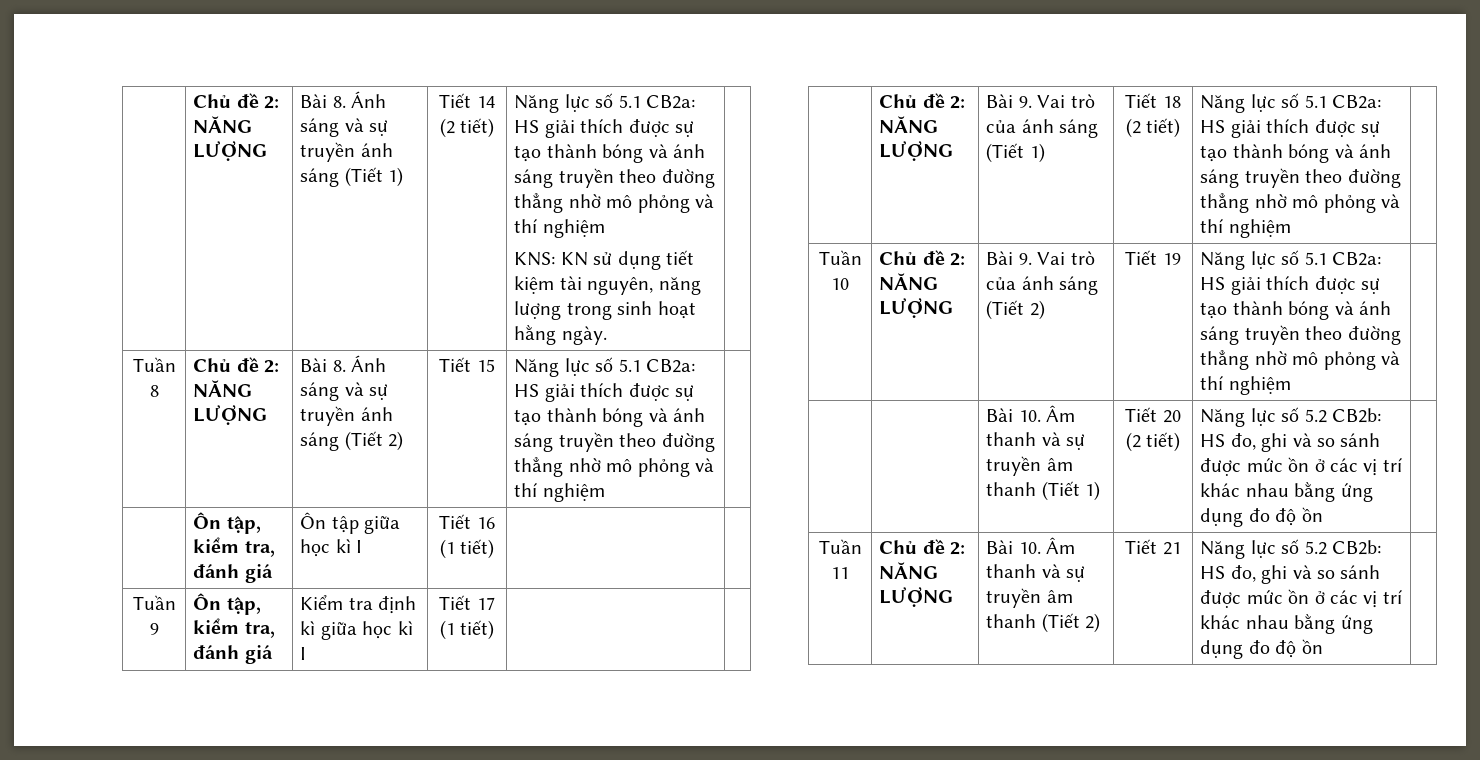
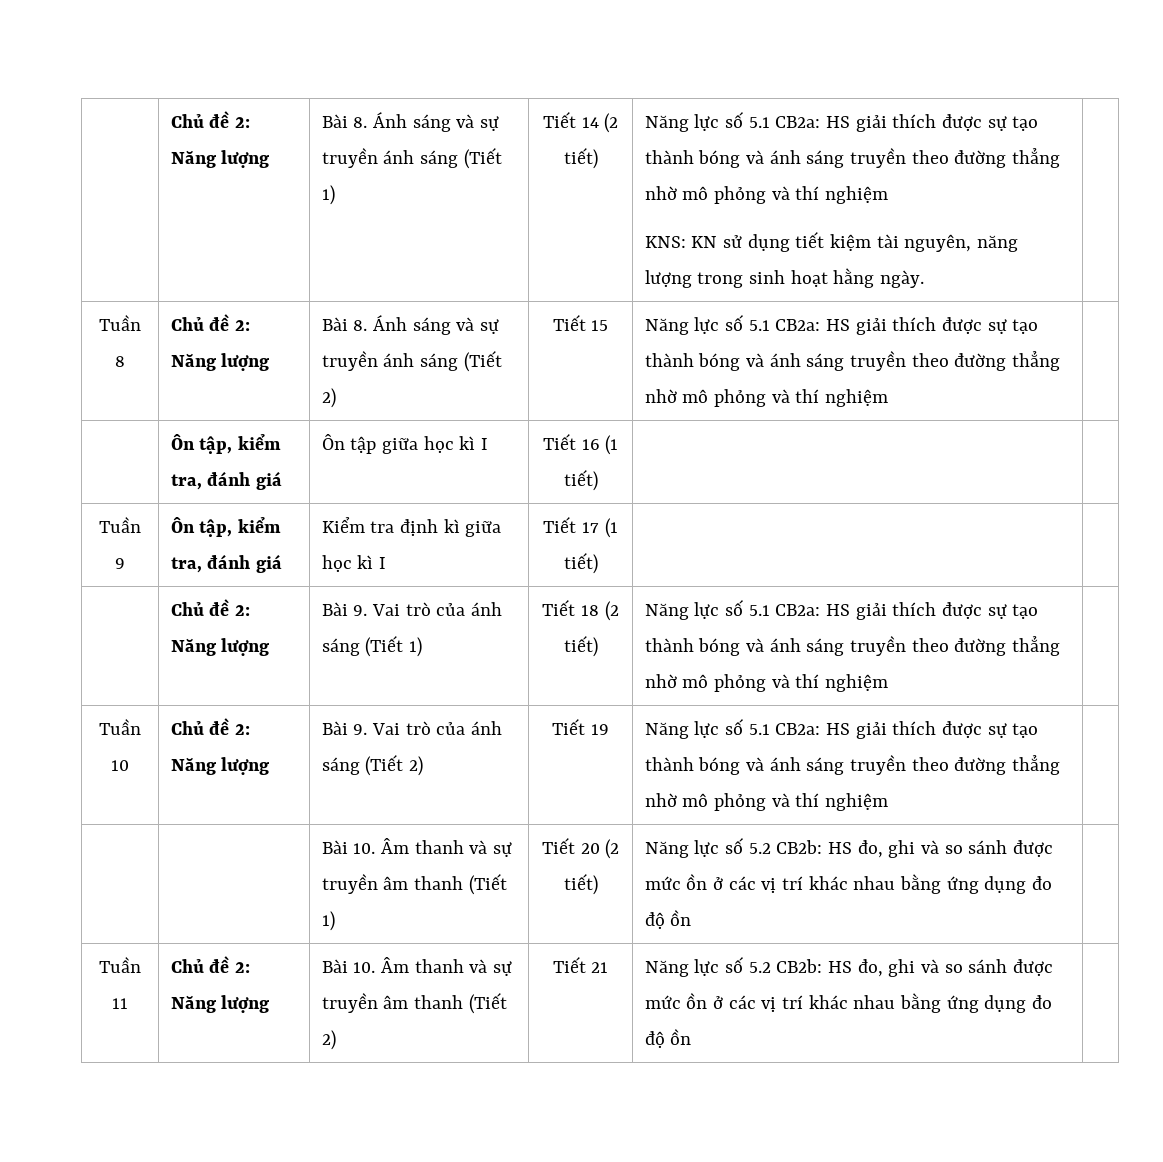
[193,93,280,109] [193,116,253,133] [193,141,268,161] | Chủ đề 2: NĂNG LƯỢNG -> [170,111,250,128] [170,150,270,168] | Chủ đề 2: Năng lượng
[193,380,253,397] [193,405,268,425] NĂNG LƯỢNG -> [170,353,270,371] Năng lượng
[879,116,939,133] [879,141,954,161] NĂNG LƯỢNG -> [170,638,270,656] Năng lượng
[879,273,939,290] [879,298,954,318] NĂNG LƯỢNG -> [170,757,270,775] Năng lượng
[879,562,939,579] [879,587,954,607] NĂNG LƯỢNG -> [170,995,270,1013] Năng lượng

